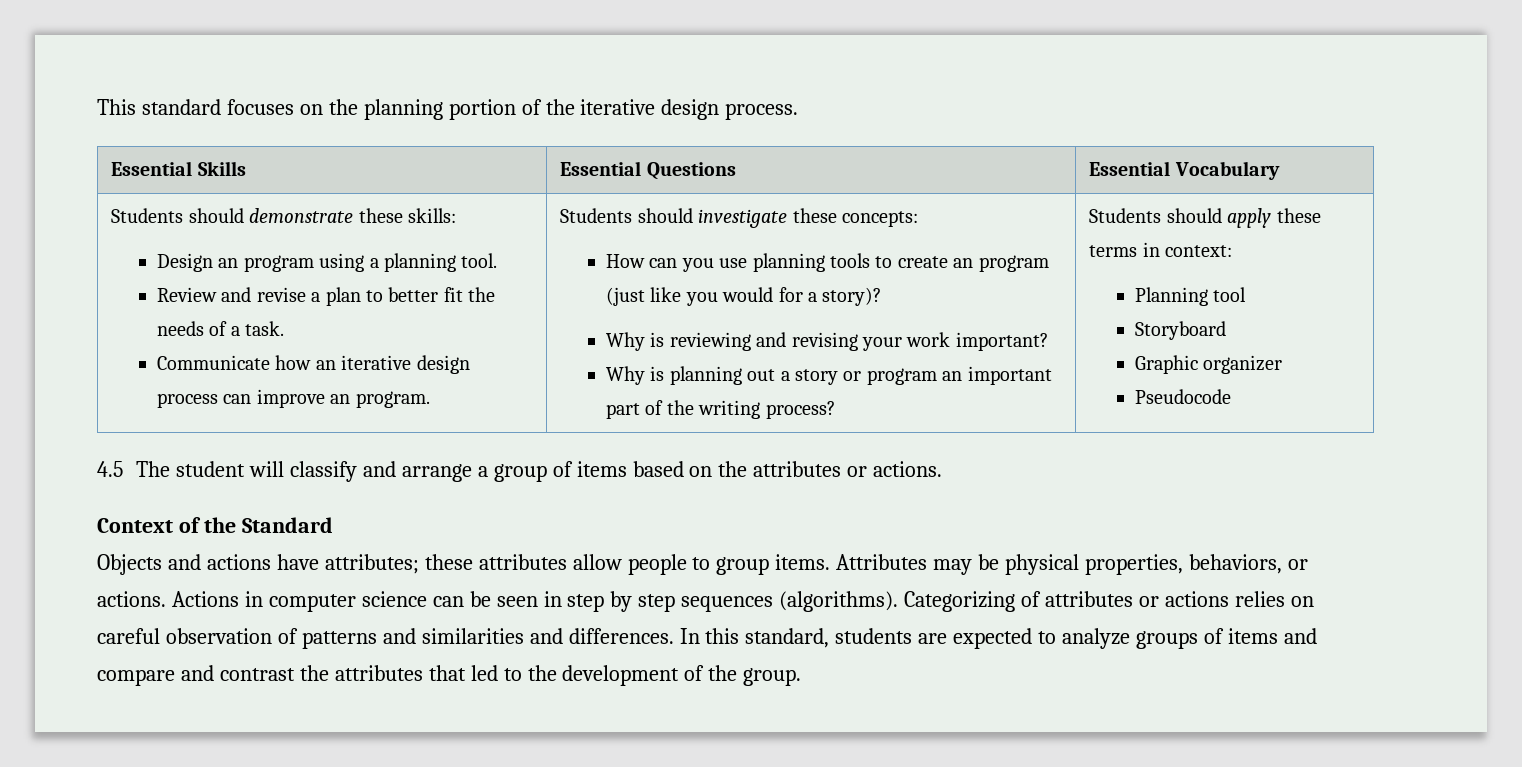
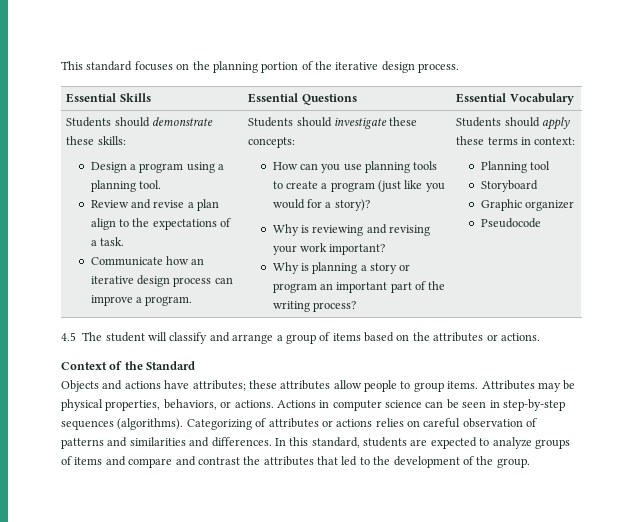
[218,258,239,268] an -> [129,164,136,170] a
[365,287,496,302] [156,321,204,336] to better fit the needs -> [90,218,217,230] align to the expectations
[330,394,351,404] an -> [135,297,142,303] a
[953,258,974,268] an -> [321,183,328,189] a
[747,369,776,381] out -> (358, 268) none
[567,591,676,612] step by step -> [502,399,565,411] step-by-step

